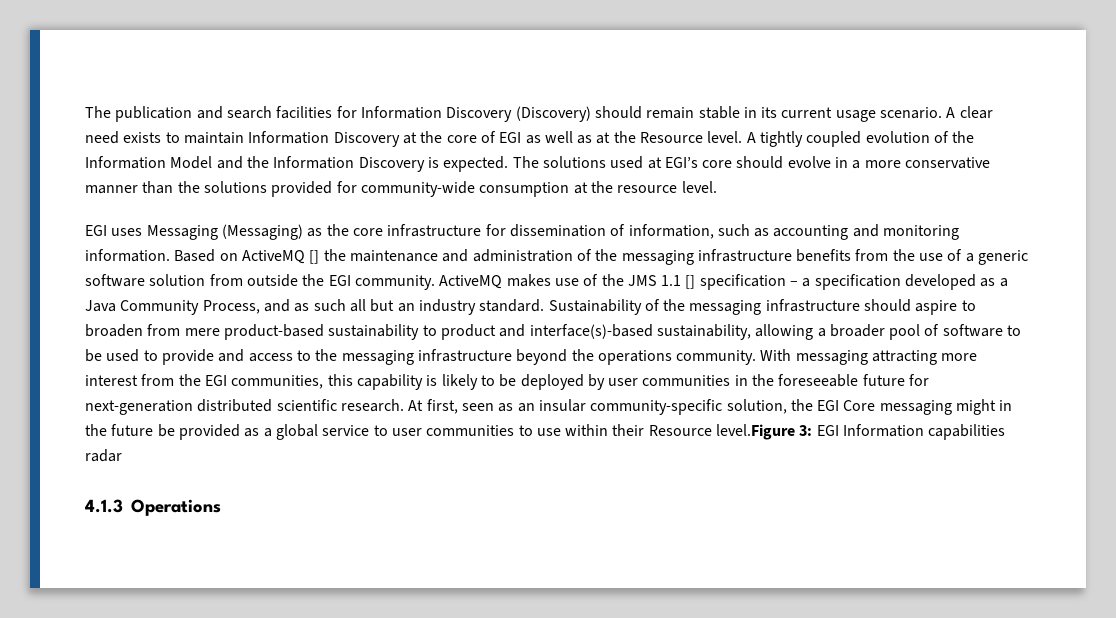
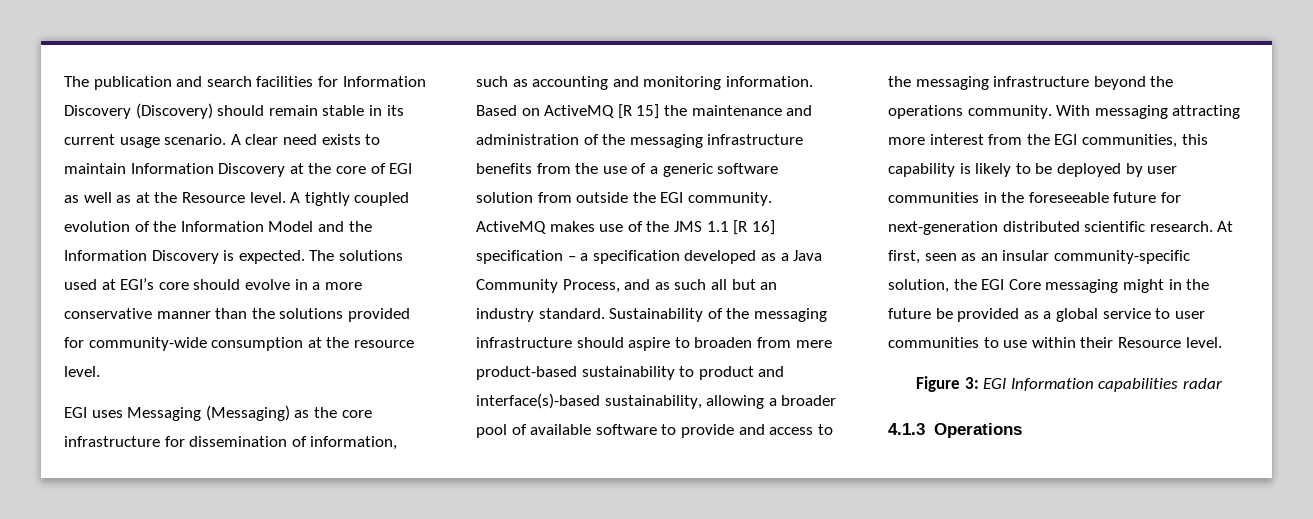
[309,250,320,264] [] -> [617,104,660,119] [R 15]
[685,275,696,289] [] -> [733,220,775,235] [R 16]
(940, 330) none -> [530,424,592,435] available
[85,349,158,362] be used to -> (677, 429) none
[716,424,796,440] level.Figure -> [1185,337,1222,348] [916,376,961,392] level. // Figure

